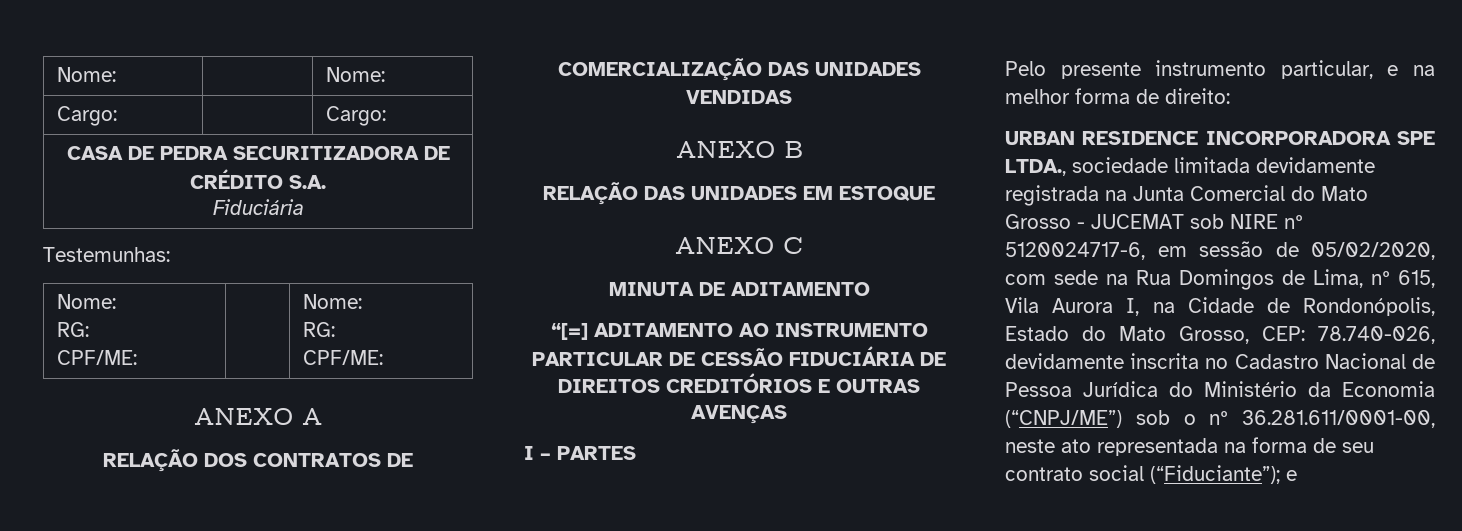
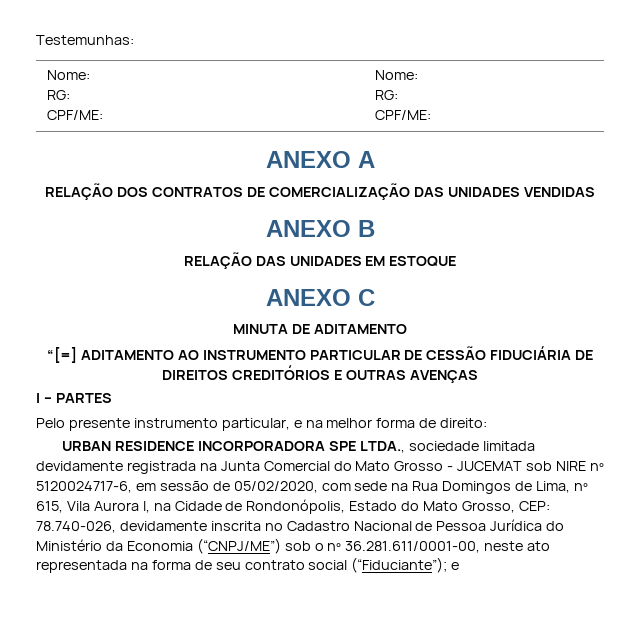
[56,67,116,82] [325,67,385,82] [56,106,117,126] [325,106,386,126] [66,146,450,160] [190,169,326,189] [212,199,304,215] Nome: | | Nome: // Cargo: | | Cargo: // CASA DE PEDRA SECURITIZADORA DE CRÉDITO S.A. // Fiduciária // -> (36, 40) none

